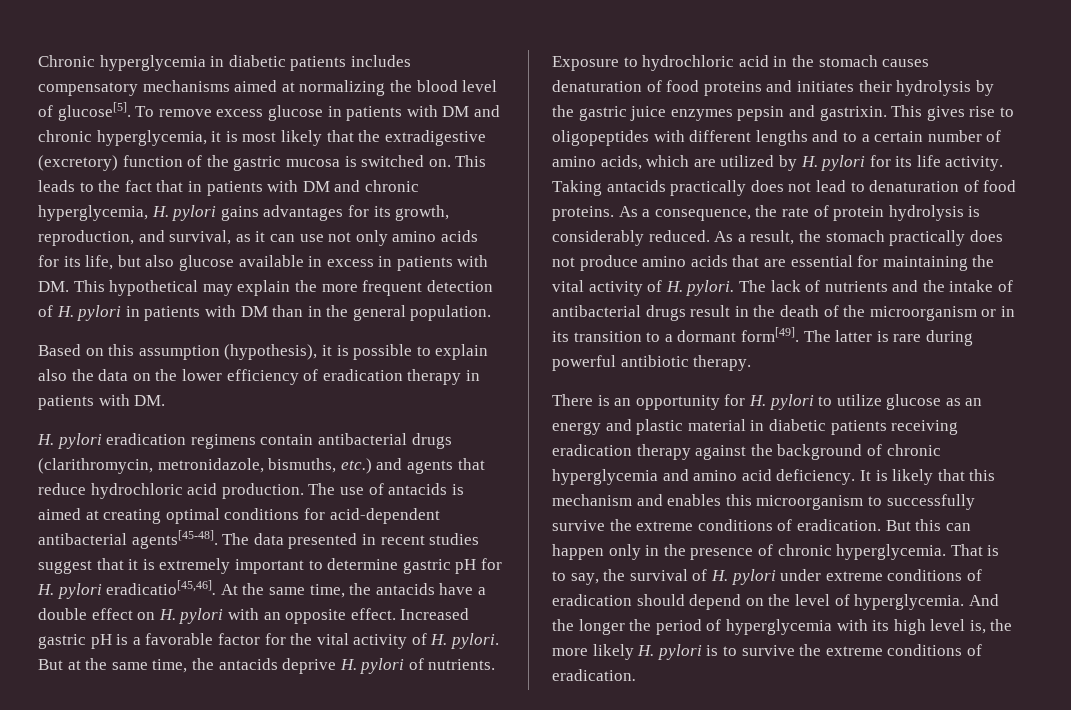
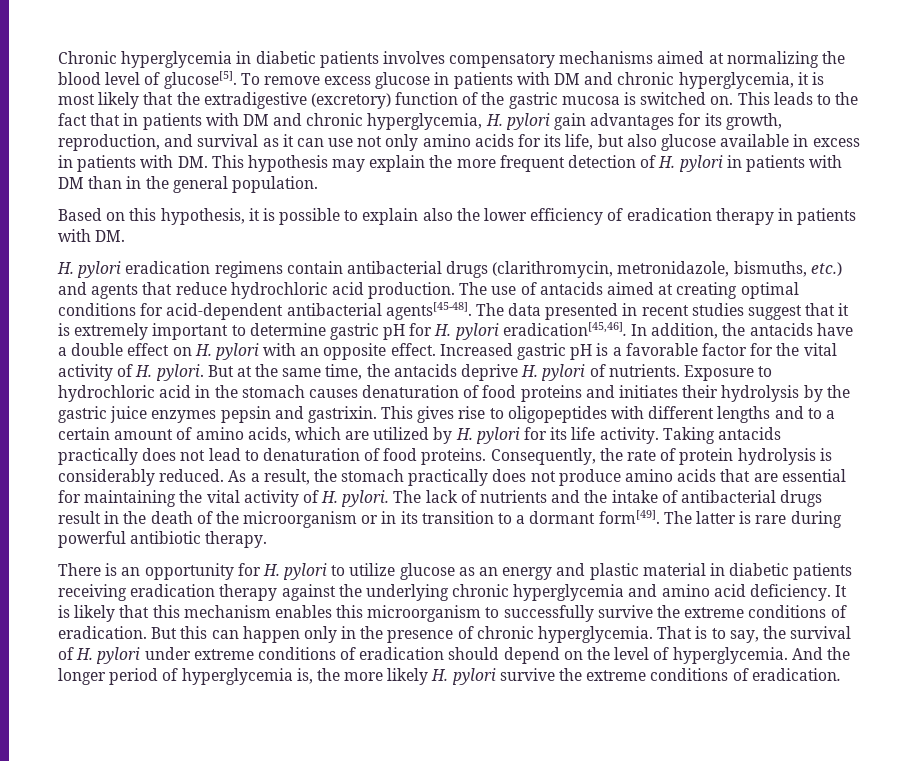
[350,55,411,67] includes -> [382,51,445,64] involves
[220,206,259,221] gains -> [554,113,587,130] gain
[169,230,232,245] survival, -> [197,134,259,147] survival
[109,280,199,296] hypothetical -> [247,155,328,172] hypothesis
[138,344,318,360] assumption (hypothesis), -> [160,208,245,225] hypothesis,
[98,369,178,381] data on the -> (480, 214) none
[451,484,464,495] is -> (603, 288) none
[106,580,345,598] eradicatio[45,46]. At the same time, -> [502,322,719,339] eradication[45,46]. In addition,
[927,130,982,142] number -> [114,429,174,440] amount
[618,206,751,221] As a consequence, -> [490,448,596,465] Consequently,
[777,444,882,460] background of -> [365,584,449,601] underlying
[636,494,663,506] and -> (271, 611) none
[629,619,652,631] the -> (106, 676) none
[836,619,966,635] with its high level -> (293, 676) none
[706,645,737,656] is to -> (496, 676) none

